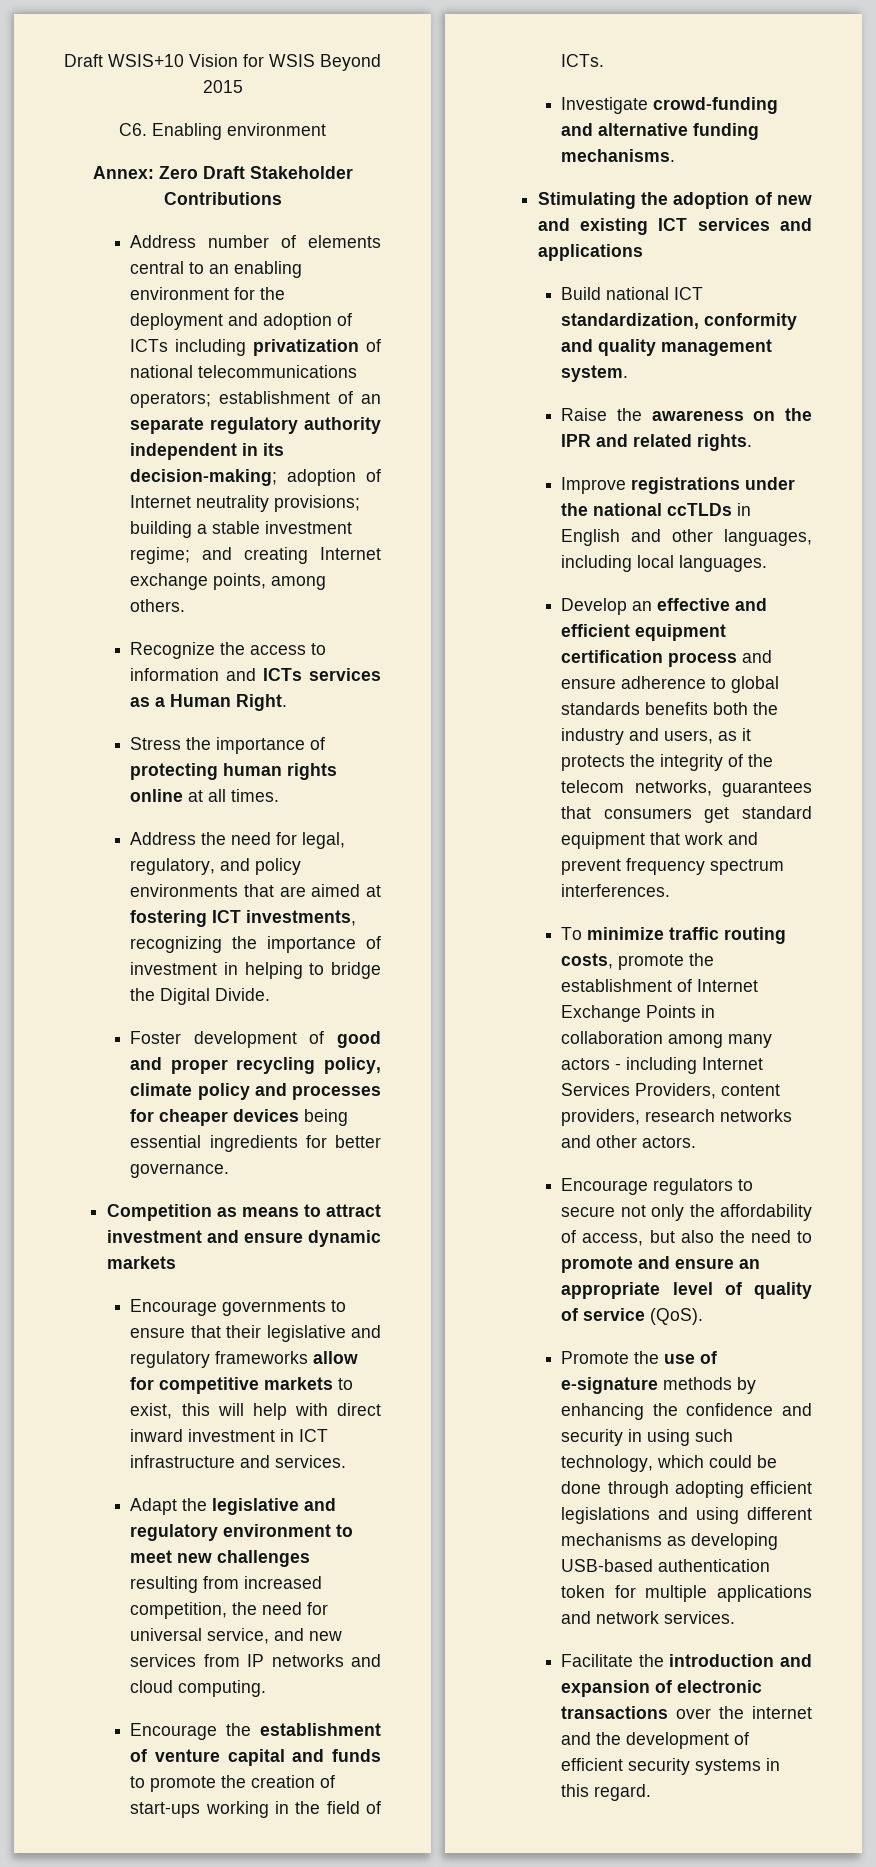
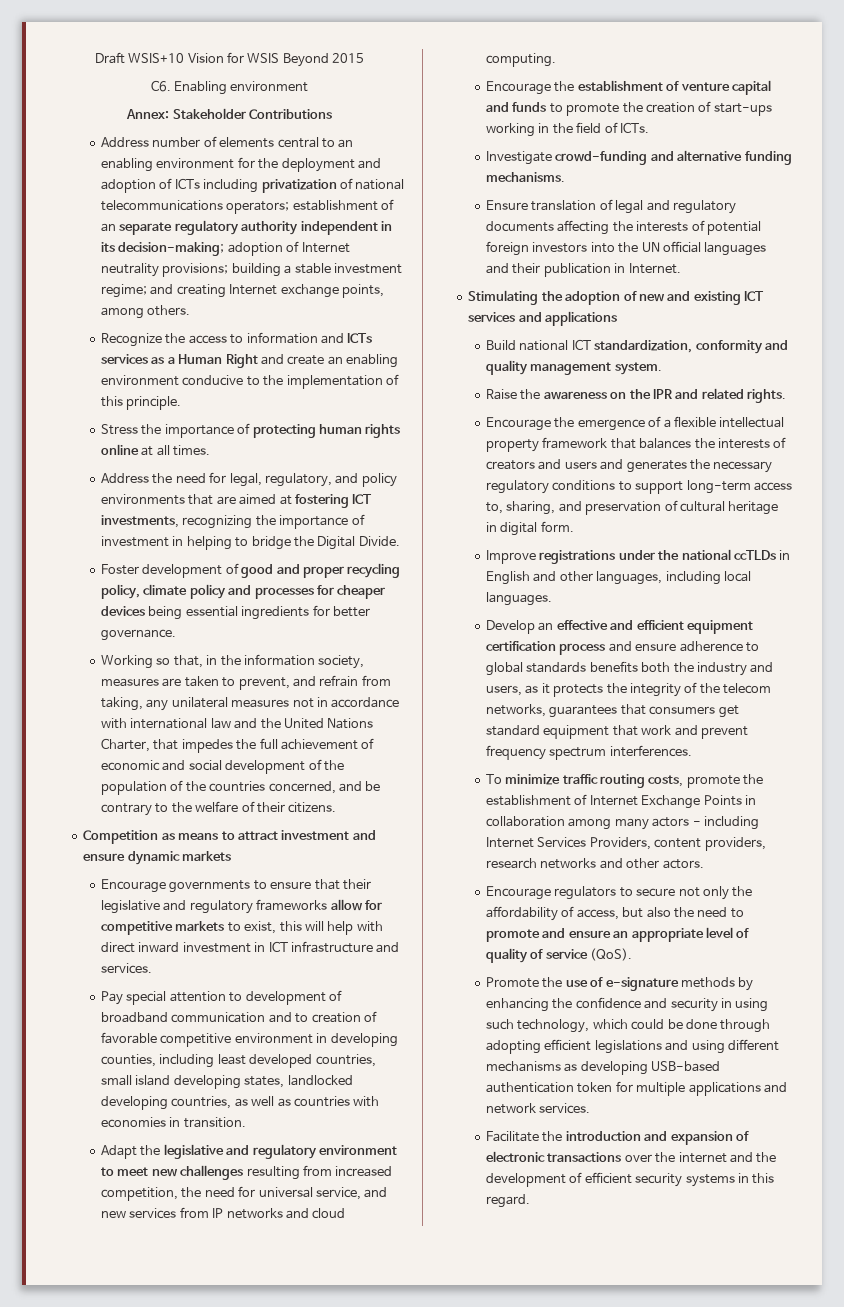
[158,166,245,179] Zero Draft -> (170, 114) none
[236,694,288,711] Right. -> [225,354,399,368] [101,374,399,389] [101,396,182,410] Right and create an enabling environment conducive to the implementation of this principle.
(230, 1170) none -> [101,654,365,669] [101,675,391,690] [101,697,400,711] [101,718,374,729] [101,738,375,753] [101,759,344,774] [101,780,381,795] [101,801,337,816] // Working so that, in the information society, measures are taken to prevent, and refrain from taking, any unilateral measures not in accordance with international law and the United Nations Charter, that impedes the full achievement of economic and social development of the population of the countries concerned, and be contrary to the welfare of their citizens.
(347, 1461) none -> [101,990,342,1005] [101,1011,377,1023] [101,1032,398,1047] [101,1054,376,1068] [101,1075,353,1089] [101,1096,380,1110] [101,1117,246,1128] // Pay special attention to development of broadband communication and to creation of favorable competitive environment in developing counties, including least developed countries, small island developing states, landlocked developing countries, as well as countries with economies in transition.
(676, 155) none -> [486,199,736,214] [486,220,761,235] [486,241,767,256] [486,263,681,277] // Ensure translation of legal and regulatory documents affecting the interests of potential foreign investors into the UN official languages and their publication in Internet.
(753, 442) none -> [486,416,785,431] [486,437,787,452] [486,459,773,473] [486,480,792,494] [486,500,779,515] [486,521,574,536] // Encourage the emergence of a flexible intellectual property framework that balances the interests of creators and users and generates the necessary regulatory conditions to support long-term access to, sharing, and preservation of cultural heritage in digital form.

